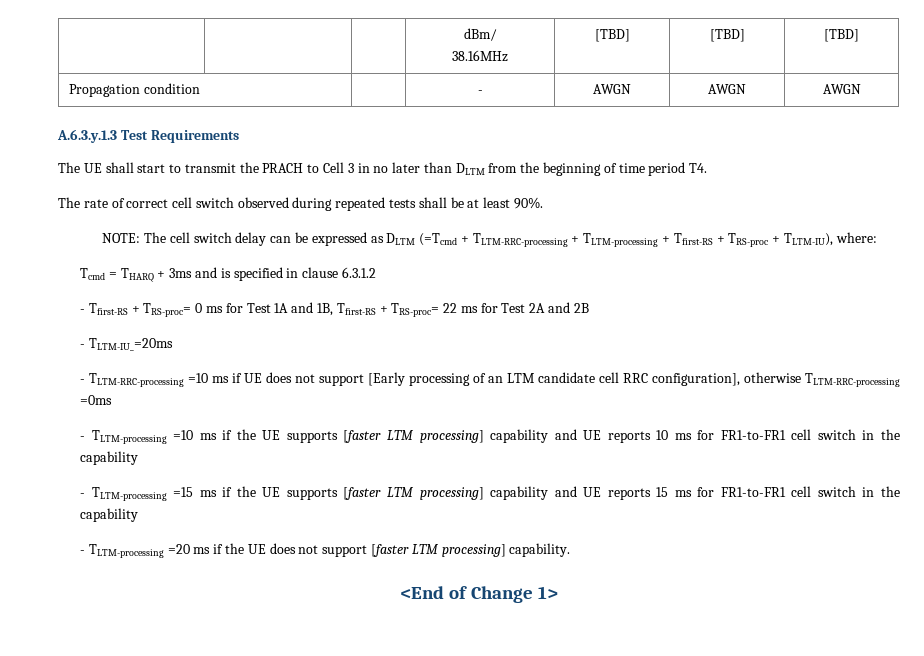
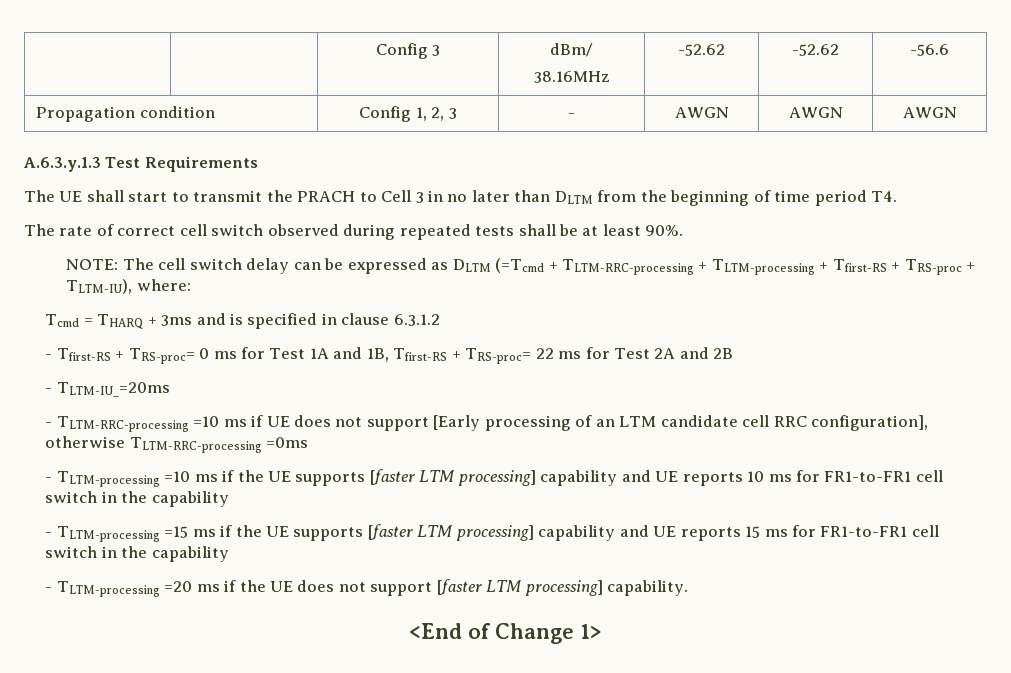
(463, 34) | | -> [375,43,441,59] | | Config 3
[594,29,630,42] [709,29,745,42] [824,29,859,42] [TBD] | [TBD] | [TBD] -> [678,44,725,56] [792,44,839,56] [910,44,949,56] -52.62 | -52.62 | -56.6
(200, 88) none -> [359,106,457,122] Config 1, 2, 3

